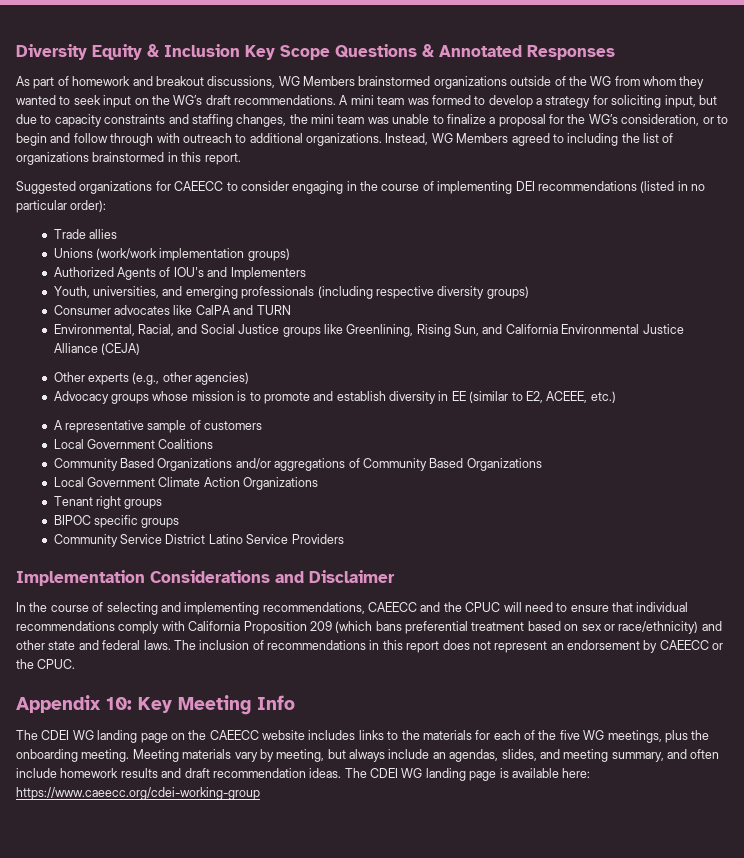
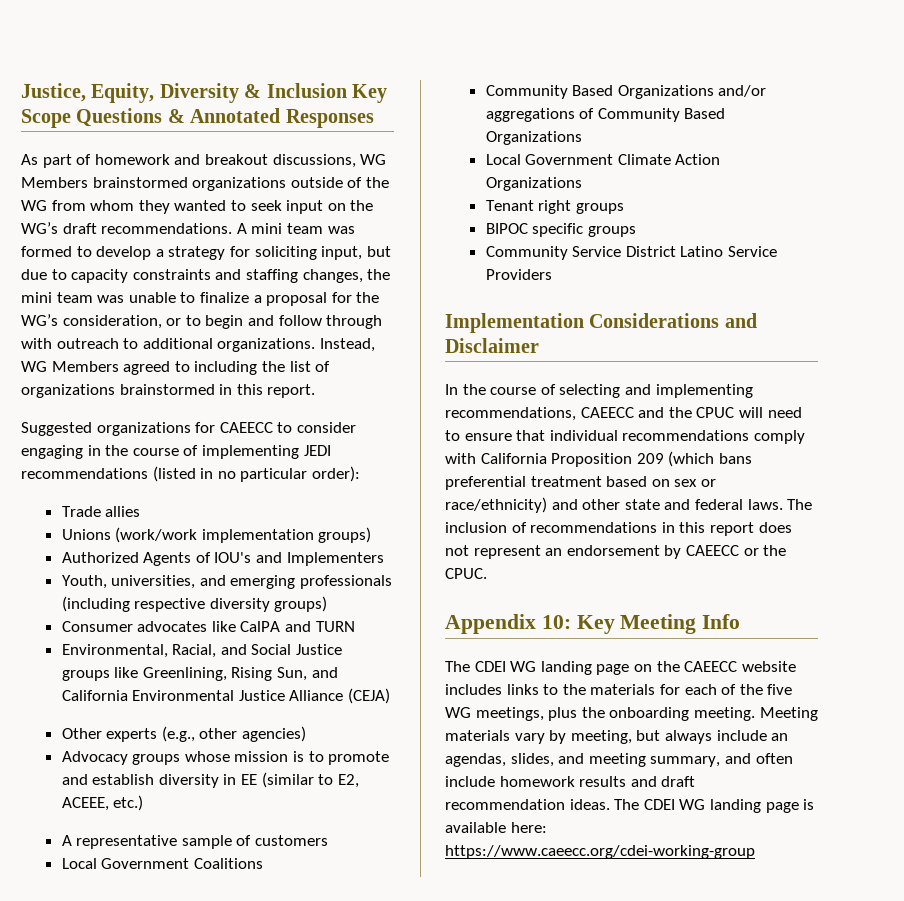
[16,44,142,60] Diversity Equity -> [21,83,239,103] Justice, Equity, Diversity
[515,181,535,191] DEI -> [303,445,331,456] JEDI

